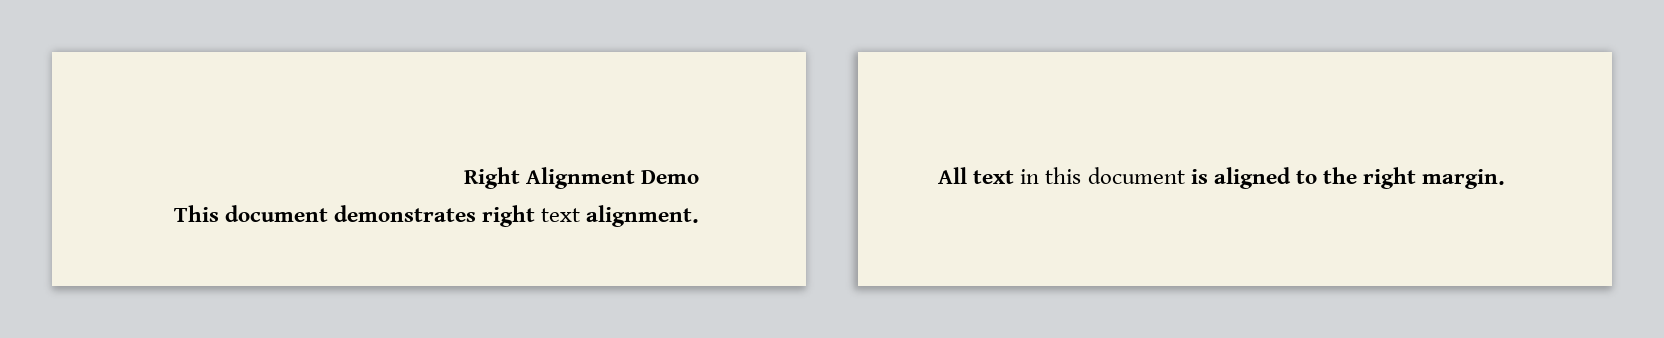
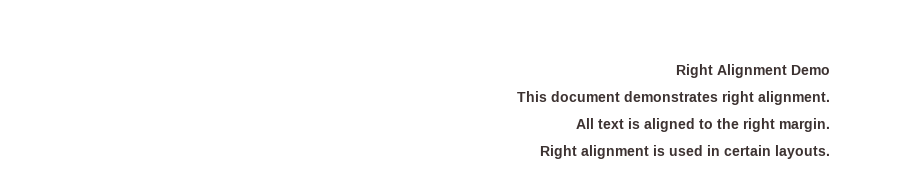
[540,208,580,222] text -> (754, 98) none
[1020,167,1185,184] in this document -> (624, 124) none
(1505, 179) none -> [540,145,830,159] // Right alignment is used in certain layouts.

